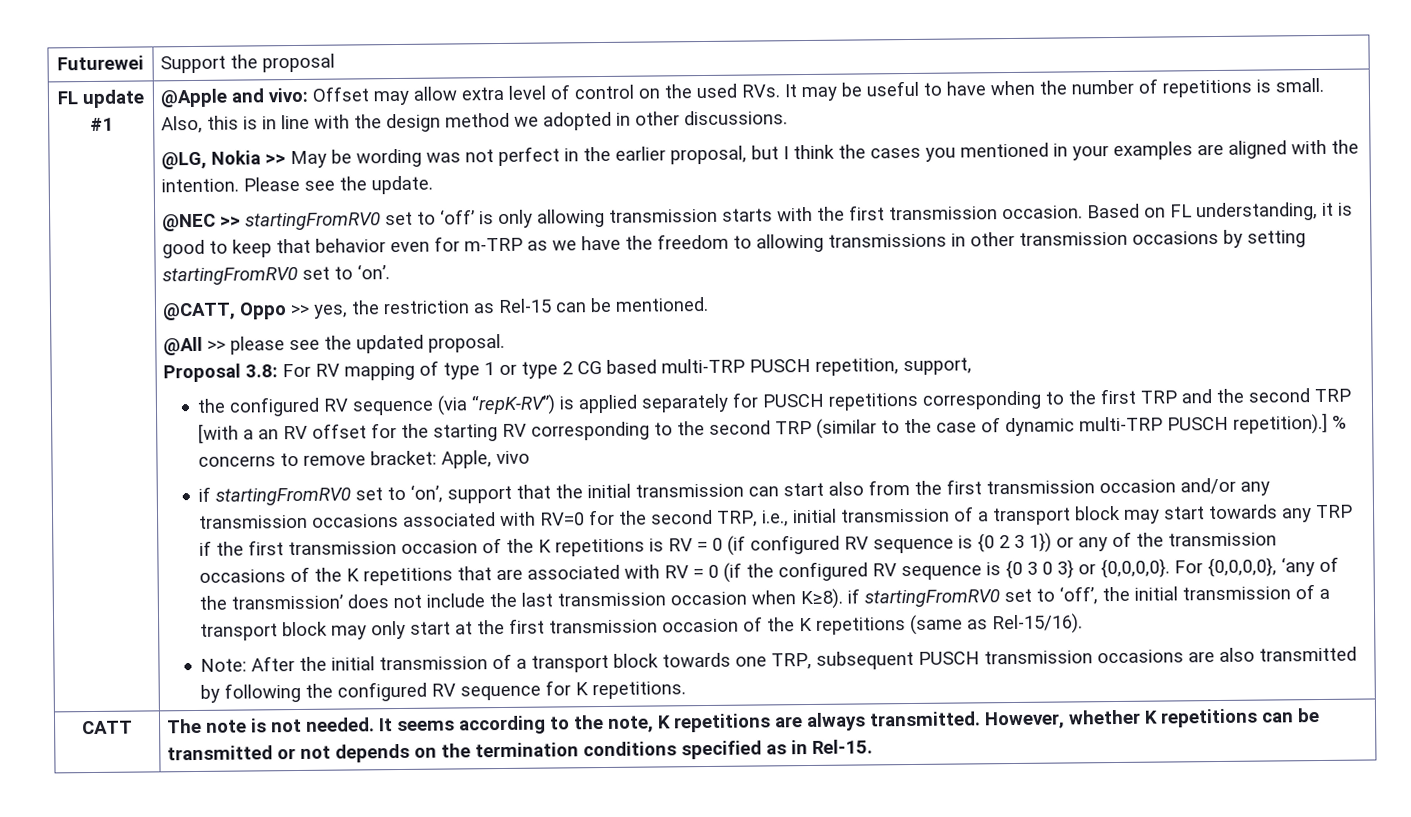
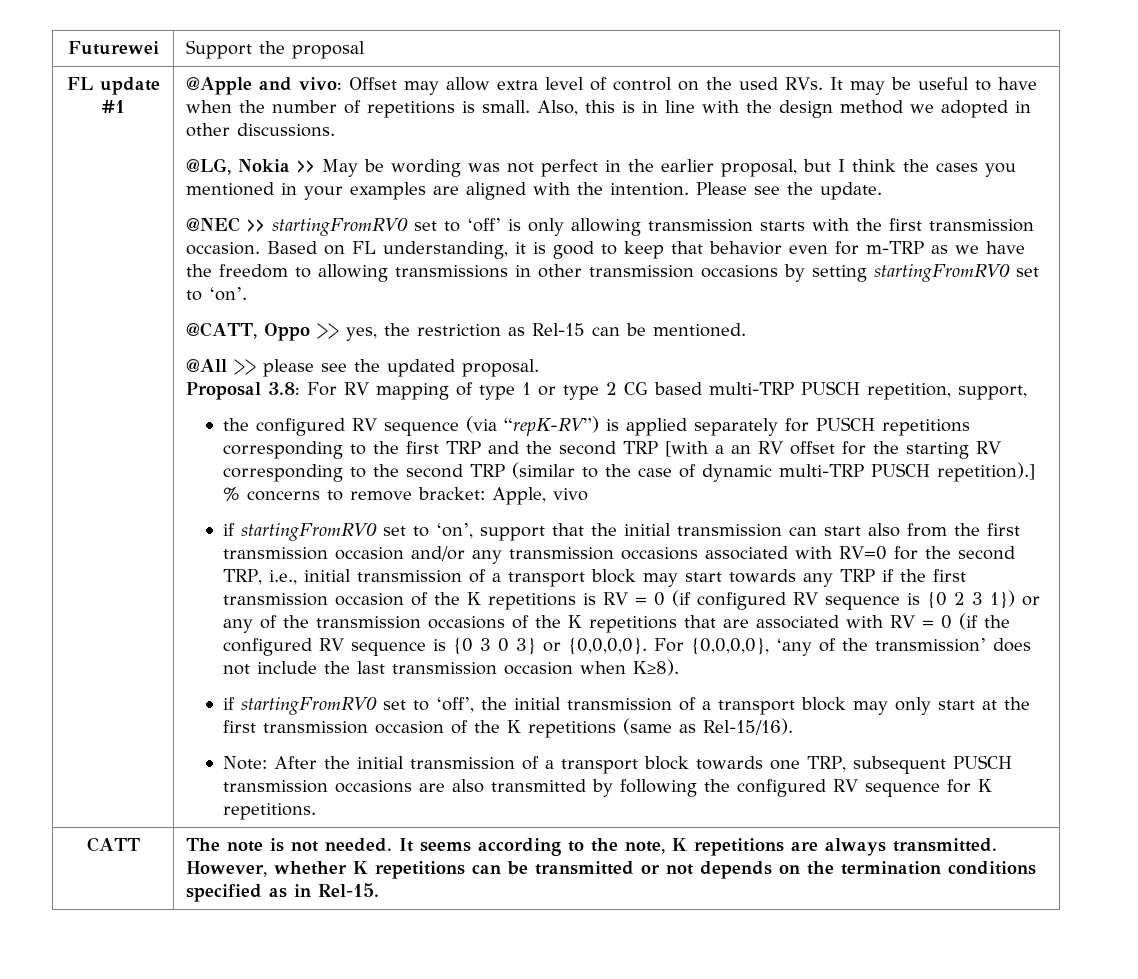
(844, 599) none -> (679, 667) //

